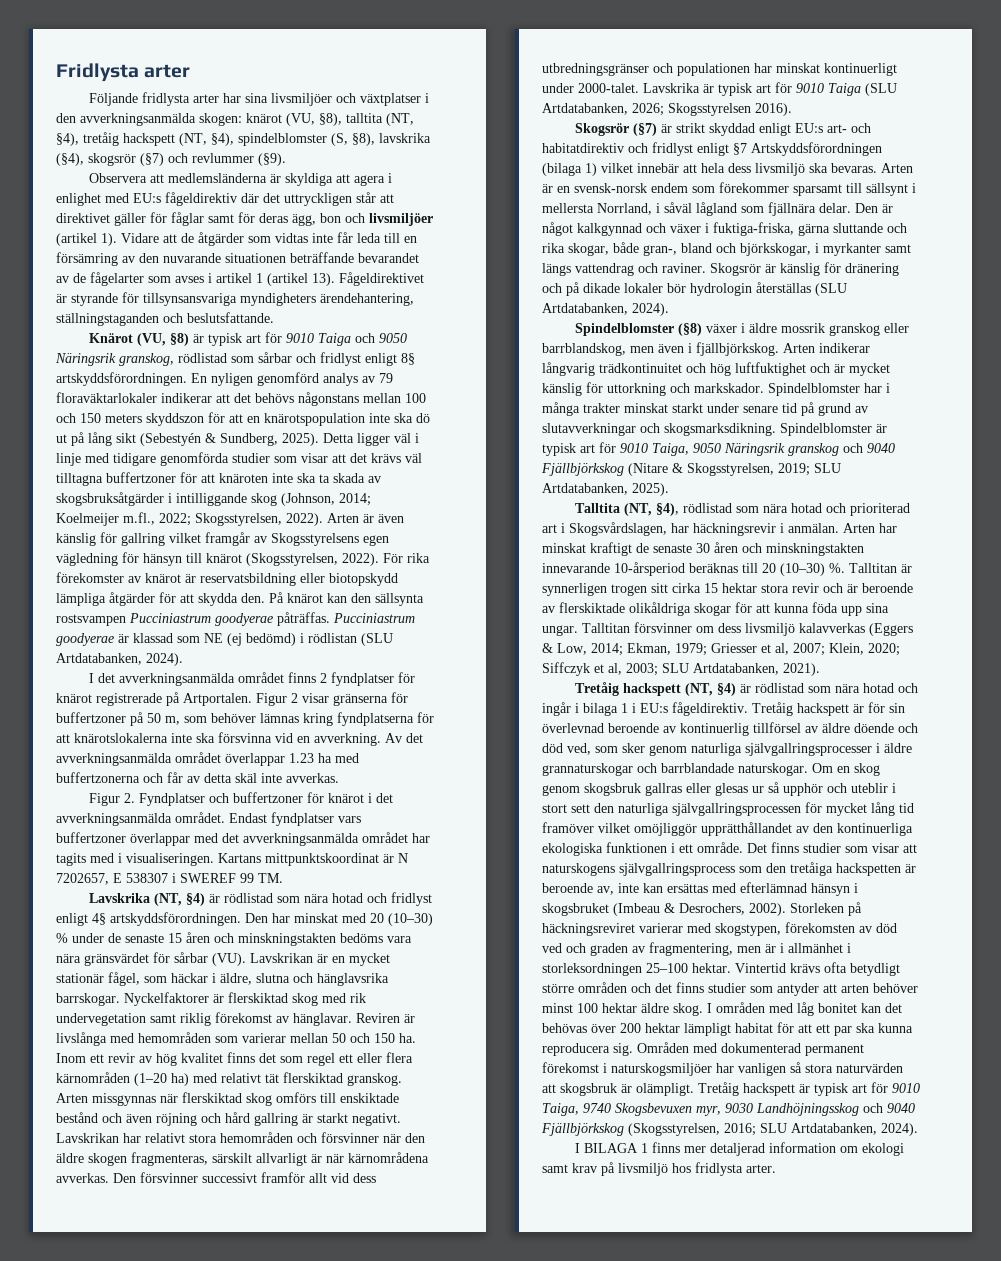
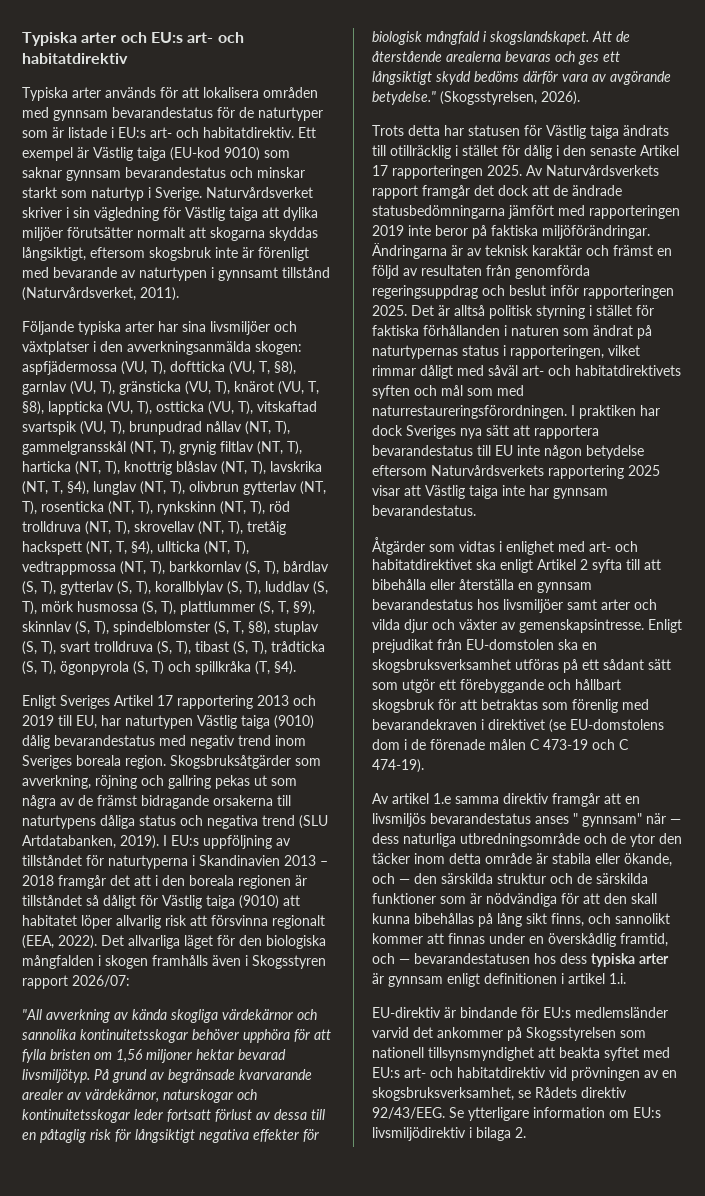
[56,63,191,82] Fridlysta arter -> [22,32,244,46] [22,53,128,64] [22,87,318,101] [22,107,323,121] [22,127,316,138] [22,147,290,161] [22,167,305,181] [22,187,313,201] [22,207,318,221] [22,227,318,241] [22,247,309,261] [22,267,330,281] [22,287,179,301] Typiska arter och EU:s art- och habitatdirektiv // Typiska arter används för att lokalisera områden med gynnsam bevarandestatus för de naturtyper som är listade i EU:s art- och habitatdirektiv. Ett exempel är Västlig taiga (EU-kod 9010) som saknar gynnsam bevarandestatus och minskar starkt som naturtyp i Sverige. Naturvårdsverket skriver i sin vägledning för Västlig taiga att dylika miljöer förutsätter normalt att skogarna skyddas långsiktigt, eftersom skogsbruk inte är förenligt med bevarande av naturtypen i gynnsamt tillstånd (Naturvårdsverket, 2011).
[141,92,190,106] fridlysta -> [78,321,121,335] typiska
[246,113,414,126] [56,132,431,146] [56,153,286,166] [88,173,392,186] [56,192,394,206] [56,212,433,226] [56,232,417,246] [56,252,419,266] [56,272,424,286] [56,292,414,306] [56,312,274,326] [88,332,407,346] [55,352,415,366] [56,372,393,386] [56,392,426,406] [56,412,430,426] [56,432,419,446] [56,452,422,466] [56,472,381,486] [56,492,371,506] [56,512,404,526] [56,532,389,546] [56,552,430,566] [56,572,398,586] [56,592,424,606] [56,612,415,626] [56,633,393,646] [56,653,183,666] [88,672,415,686] [56,692,408,706] [56,712,434,726] [56,732,423,746] [56,752,359,766] [56,772,339,783] [88,792,393,806] [56,812,361,826] [56,832,430,846] [56,853,408,866] [56,873,283,885] [88,892,432,906] [56,912,433,926] [56,932,412,946] [56,952,390,966] [56,972,389,986] [56,992,366,1006] [56,1012,415,1026] [56,1032,416,1046] [56,1052,413,1066] [56,1072,402,1086] [56,1092,399,1106] [56,1112,401,1126] [56,1132,425,1143] [56,1152,429,1166] [56,1172,376,1183] [542,63,897,76] [542,82,897,96] [542,103,792,116] [574,123,871,136] [542,142,882,156] [542,163,913,176] [542,182,916,196] [542,202,893,216] [542,222,907,236] [542,242,911,256] [542,262,899,276] [542,282,847,296] [542,303,669,316] [574,323,909,336] [542,342,870,356] [542,362,890,376] [542,382,890,396] [542,402,868,416] [542,423,887,436] [542,442,895,456] [541,463,841,476] [542,483,669,496] [574,503,910,516] [542,522,897,536] [542,542,864,556] [542,562,912,576] [542,583,913,596] [542,602,889,616] [542,622,913,636] [542,643,900,656] [542,662,820,676] [574,682,918,696] [542,702,905,716] [542,722,918,736] [542,743,912,756] [542,763,880,776] [542,782,896,796] [542,802,914,816] [542,822,913,836] [542,842,917,856] [542,862,916,876] [542,882,858,896] [542,902,862,916] [542,922,897,936] [542,942,851,956] [542,962,900,976] [542,982,918,996] [542,1002,902,1016] [542,1022,913,1036] [542,1042,864,1056] [542,1062,903,1076] [542,1082,920,1096] [542,1103,915,1116] [541,1123,918,1136] [574,1142,904,1156] [542,1162,776,1176] knärot (VU, §8), talltita (NT, §4), tretåig hackspett (NT, §4), spindelblomster (S, §8), lavskrika (§4), skogsrör (§7) och revlummer (§9). // Observera att medlemsländerna är skyldiga att agera i enlighet med EU:s fågeldirektiv där det uttryckligen står att direktivet gäller för fåglar samt för deras ägg, bon och livsmiljöer (artikel 1). Vidare att de åtgärder som vidtas inte får leda till en försämring av den nuvarande situationen beträffande bevarandet av de fågelarter som avses i artikel 1 (artikel 13). Fågeldirektivet är styrande för tillsynsansvariga myndigheters ärendehantering, ställningstaganden och beslutsfattande. // Knärot (VU, §8) är typisk art för 9010 Taiga och 9050 Näringsrik granskog, rödlistad som sårbar och fridlyst enligt 8§ artskyddsförordningen. En nyligen genomförd analys av 79 floraväktarlokaler indikerar att det behövs någonstans mellan 100 och 150 meters skyddszon för att en knärotspopulation inte ska dö ut på lång sikt (Sebestyén & Sundberg, 2025). Detta ligger väl i linje med tidigare genomförda studier som visar att det krävs väl tilltagna buffertzoner för att knäroten inte ska ta skada av skogsbruksåtgärder i intilliggande skog (Johnson, 2014; Koelmeijer m.fl., 2022; Skogsstyrelsen, 2022). Arten är även känslig för gallring vilket framgår av Skogsstyrelsens egen vägledning för hänsyn till knärot (Skogsstyrelsen, 2022). För rika förekomster av knärot är reservatsbildning eller biotopskydd lämpliga åtgärder för att skydda den. På knärot kan den sällsynta rostsvampen Pucciniastrum goodyerae påträffas. Pucciniastrum goodyerae är klassad som NE (ej bedömd) i rödlistan (SLU Artdatabanken, 2024). // I det avverkningsanmälda området finns 2 fyndplatser för knärot registrerade på Artportalen. Figur 2 visar gränserna för buffertzoner på 50 m, som behöver lämnas kring fyndplatserna för att knärotslokalerna inte ska försvinna vid en avverkning. Av det avverkningsanmälda området överlappar 1.23 ha med buffertzonerna och får av detta skäl inte avverkas. // Figur 2. Fyndplatser och buffertzoner för knärot i det avverkningsanmälda området. Endast fyndplatser vars buffertzoner överlappar med det avverkningsanmälda området har tagits med i visualiseringen. Kartans mittpunktskoordinat är N 7202657, E 538307 i SWEREF 99 TM. // Lavskrika (NT, §4) är rödlistad som nära hotad och fridlyst enligt 4§ artskyddsförordningen. Den har minskat med 20 (10–30) % under de senaste 15 åren och minskningstakten bedöms vara nära gränsvärdet för sårbar (VU). Lavskrikan är en mycket stationär fågel, som häckar i äldre, slutna och hänglavsrika barrskogar. Nyckelfaktorer är flerskiktad skog med rik undervegetation samt riklig förekomst av hänglavar. Reviren är livslånga med hemområden som varierar mellan 50 och 150 ha. Inom ett revir av hög kvalitet finns det som regel ett eller flera kärnområden (1–20 ha) med relativt tät flerskiktad granskog. Arten missgynnas när flerskiktad skog omförs till enskiktade bestånd och även röjning och hård gallring är starkt negativt. Lavskrikan har relativt stora hemområden och försvinner när den äldre skogen fragmenteras, särskilt allvarligt är när kärnområdena avverkas. Den försvinner successivt framför allt vid dess utbredningsgränser och populationen har minskat kontinuerligt under 2000-talet. Lavskrika är typisk art för 9010 Taiga (SLU Artdatabanken, 2026; Skogsstyrelsen 2016). // Skogsrör (§7) är strikt skyddad enligt EU:s art- och habitatdirektiv och fridlyst enligt §7 Artskyddsförordningen (bilaga 1) vilket innebär att hela dess livsmiljö ska bevaras. Arten är en svensk-norsk endem som förekommer sparsamt till sällsynt i mellersta Norrland, i såväl lågland som fjällnära delar. Den är något kalkgynnad och växer i fuktiga-friska, gärna sluttande och rika skogar, både gran-, bland och björkskogar, i myrkanter samt längs vattendrag och raviner. Skogsrör är känslig för dränering och på dikade lokaler bör hydrologin återställas (SLU Artdatabanken, 2024). // Spindelblomster (§8) växer i äldre mossrik granskog eller barrblandskog, men även i fjällbjörkskog. Arten indikerar långvarig trädkontinuitet och hög luftfuktighet och är mycket känslig för uttorkning och markskador. Spindelblomster har i många trakter minskat starkt under senare tid på grund av slutavverkningar och skogsmarksdikning. Spindelblomster är typisk art för 9010 Taiga, 9050 Näringsrik granskog och 9040 Fjällbjörkskog (Nitare & Skogsstyrelsen, 2019; SLU Artdatabanken, 2025). // Talltita (NT, §4), rödlistad som nära hotad och prioriterad art i Skogsvårdslagen, har häckningsrevir i anmälan. Arten har minskat kraftigt de senaste 30 åren och minskningstakten innevarande 10-årsperiod beräknas till 20 (10–30) %. Talltitan är synnerligen trogen sitt cirka 15 hektar stora revir och är beroende av flerskiktade olikåldriga skogar för att kunna föda upp sina ungar. Talltitan försvinner om dess livsmiljö kalavverkas (Eggers & Low, 2014; Ekman, 1979; Griesser et al, 2007; Klein, 2020; Siffczyk et al, 2003; SLU Artdatabanken, 2021). // Tretåig hackspett (NT, §4) är rödlistad som nära hotad och ingår i bilaga 1 i EU:s fågeldirektiv. Tretåig hackspett är för sin överlevnad beroende av kontinuerlig tillförsel av äldre döende och död ved, som sker genom naturliga självgallringsprocesser i äldre grannaturskogar och barrblandade naturskogar. Om en skog genom skogsbruk gallras eller glesas ur så upphör och uteblir i stort sett den naturliga självgallringsprocessen för mycket lång tid framöver vilket omöjliggör upprätthållandet av den kontinuerliga ekologiska funktionen i ett område. Det finns studier som visar att naturskogens självgallringsprocess som den tretåiga hackspetten är beroende av, inte kan ersättas med efterlämnad hänsyn i skogsbruket (Imbeau & Desrochers, 2002). Storleken på häckningsreviret varierar med skogstypen, förekomsten av död ved och graden av fragmentering, men är i allmänhet i storleksordningen 25–100 hektar. Vintertid krävs ofta betydligt större områden och det finns studier som antyder att arten behöver minst 100 hektar äldre skog. I områden med låg bonitet kan det behövas över 200 hektar lämpligt habitat för att ett par ska kunna reproducera sig. Områden med dokumenterad permanent förekomst i naturskogsmiljöer har vanligen så stora naturvärden att skogsbruk är olämpligt. Tretåig hackspett är typisk art för 9010 Taiga, 9740 Skogsbevuxen myr, 9030 Landhöjningsskog och 9040 Fjällbjörkskog (Skogsstyrelsen, 2016; SLU Artdatabanken, 2024). // I BILAGA 1 finns mer detaljerad information om ekologi samt krav på livsmiljö hos fridlysta arter. -> [22,361,296,375] [22,381,319,395] [22,401,317,415] [22,421,290,435] [22,441,302,455] [22,461,322,475] [22,481,326,495] [22,501,290,515] [22,521,286,535] [22,541,249,555] [22,561,329,575] [22,581,328,595] [22,601,315,615] [22,621,319,635] [22,641,325,655] [22,661,296,675] [22,695,316,709] [22,715,314,729] [22,735,306,749] [22,755,321,769] [22,775,297,789] [22,795,291,809] [22,815,328,829] [22,835,291,849] [22,855,328,869] [22,875,307,889] [22,895,300,909] [22,915,325,929] [22,935,326,949] [22,955,326,969] [22,975,130,989] [22,1009,317,1023] [22,1029,331,1043] [22,1049,286,1063] [22,1069,312,1083] [22,1089,257,1103] [22,1109,325,1123] [22,1129,319,1143] [372,31,630,45] [372,51,620,65] [372,71,671,85] [372,91,580,105] [372,125,669,139] [372,145,679,159] [372,165,659,179] [372,185,622,199] [372,205,680,219] [372,225,650,239] [372,243,672,259] [372,265,590,279] [372,285,674,299] [372,305,654,319] [372,325,652,339] [372,345,640,359] [372,365,681,379] [372,385,524,399] [372,405,660,419] [372,425,599,439] [372,445,644,459] [372,465,660,479] [372,485,608,499] [372,505,476,516] [372,537,638,555] [372,559,661,573] [372,579,592,593] [372,599,657,613] [372,619,682,633] [372,639,597,653] [372,659,671,673] [372,679,621,693] [372,699,649,713] [372,719,664,733] [372,739,629,750] [372,759,424,773] [372,793,640,807] [372,813,681,827] [372,833,682,847] [372,853,672,867] [372,873,648,884] [372,893,657,907] [372,913,670,927] [372,933,668,947] [372,953,669,967] [372,973,626,987] [372,1007,668,1018] [372,1027,646,1041] [372,1047,670,1061] [372,1067,677,1081] [372,1087,627,1101] [372,1107,661,1121] [372,1127,526,1141] aspfjädermossa (VU, T), doftticka (VU, T, §8), garnlav (VU, T), gränsticka (VU, T), knärot (VU, T, §8), lappticka (VU, T), ostticka (VU, T), vitskaftad svartspik (VU, T), brunpudrad nållav (NT, T), gammelgransskål (NT, T), grynig filtlav (NT, T), harticka (NT, T), knottrig blåslav (NT, T), lavskrika (NT, T, §4), lunglav (NT, T), olivbrun gytterlav (NT, T), rosenticka (NT, T), rynkskinn (NT, T), röd trolldruva (NT, T), skrovellav (NT, T), tretåig hackspett (NT, T, §4), ullticka (NT, T), vedtrappmossa (NT, T), barkkornlav (S, T), bårdlav (S, T), gytterlav (S, T), korallblylav (S, T), luddlav (S, T), mörk husmossa (S, T), plattlummer (S, T, §9), skinnlav (S, T), spindelblomster (S, T, §8), stuplav (S, T), svart trolldruva (S, T), tibast (S, T), trådticka (S, T), ögonpyrola (S, T) och spillkråka (T, §4). // Enligt Sveriges Artikel 17 rapportering 2013 och 2019 till EU, har naturtypen Västlig taiga (9010) dålig bevarandestatus med negativ trend inom Sveriges boreala region. Skogsbruksåtgärder som avverkning, röjning och gallring pekas ut som några av de främst bidragande orsakerna till naturtypens dåliga status och negativa trend (SLU Artdatabanken, 2019). I EU:s uppföljning av tillståndet för naturtyperna i Skandinavien 2013 – 2018 framgår det att i den boreala regionen är tillståndet så dåligt för Västlig taiga (9010) att habitatet löper allvarlig risk att försvinna regionalt (EEA, 2022). Det allvarliga läget för den biologiska mångfalden i skogen framhålls även i Skogsstyren rapport 2026/07: // "All avverkning av kända skogliga värdekärnor och sannolika kontinuitetsskogar behöver upphöra för att fylla bristen om 1,56 miljoner hektar bevarad livsmiljötyp. På grund av begränsade kvarvarande arealer av värdekärnor, naturskogar och kontinuitetsskogar leder fortsatt förlust av dessa till en påtaglig risk för långsiktigt negativa effekter för biologisk mångfald i skogslandskapet. Att de återstående arealerna bevaras och ges ett långsiktigt skydd bedöms därför vara av avgörande betydelse." (Skogsstyrelsen, 2026). // Trots detta har statusen för Västlig taiga ändrats till otillräcklig i stället för dålig i den senaste Artikel 17 rapporteringen 2025. Av Naturvårdsverkets rapport framgår det dock att de ändrade statusbedömningarna jämfört med rapporteringen 2019 inte beror på faktiska miljöförändringar. Ändringarna är av teknisk karaktär och främst en följd av resultaten från genomförda regeringsuppdrag och beslut inför rapporteringen 2025. Det är alltså politisk styrning i stället för faktiska förhållanden i naturen som ändrat på naturtypernas status i rapporteringen, vilket rimmar dåligt med såväl art- och habitatdirektivets syften och mål som med naturrestaureringsförordningen. I praktiken har dock Sveriges nya sätt att rapportera bevarandestatus till EU inte någon betydelse eftersom Naturvårdsverkets rapportering 2025 visar att Västlig taiga inte har gynnsam bevarandestatus. // Åtgärder som vidtas i enlighet med art- och habitatdirektivet ska enligt Artikel 2 syfta till att bibehålla eller återställa en gynnsam bevarandestatus hos livsmiljöer samt arter och vilda djur och växter av gemenskapsintresse. Enligt prejudikat från EU-domstolen ska en skogsbruksverksamhet utföras på ett sådant sätt som utgör ett förebyggande och hållbart skogsbruk för att betraktas som förenlig med bevarandekraven i direktivet (se EU-domstolens dom i de förenade målen C 473-19 och C 474-19). // Av artikel 1.e samma direktiv framgår att en livsmiljös bevarandestatus anses " gynnsam" när — dess naturliga utbredningsområde och de ytor den täcker inom detta område är stabila eller ökande, och — den särskilda struktur och de särskilda funktioner som är nödvändiga för att den skall kunna bibehållas på lång sikt finns, och sannolikt kommer att finnas under en överskådlig framtid, och — bevarandestatusen hos dess typiska arter är gynnsam enligt definitionen i artikel 1.i. // EU-direktiv är bindande för EU:s medlemsländer varvid det ankommer på Skogsstyrelsen som nationell tillsynsmyndighet att beakta syftet med EU:s art- och habitatdirektiv vid prövningen av en skogsbruksverksamhet, se Rådets direktiv 92/43/EEG. Se ytterligare information om EU:s livsmiljödirektiv i bilaga 2.

